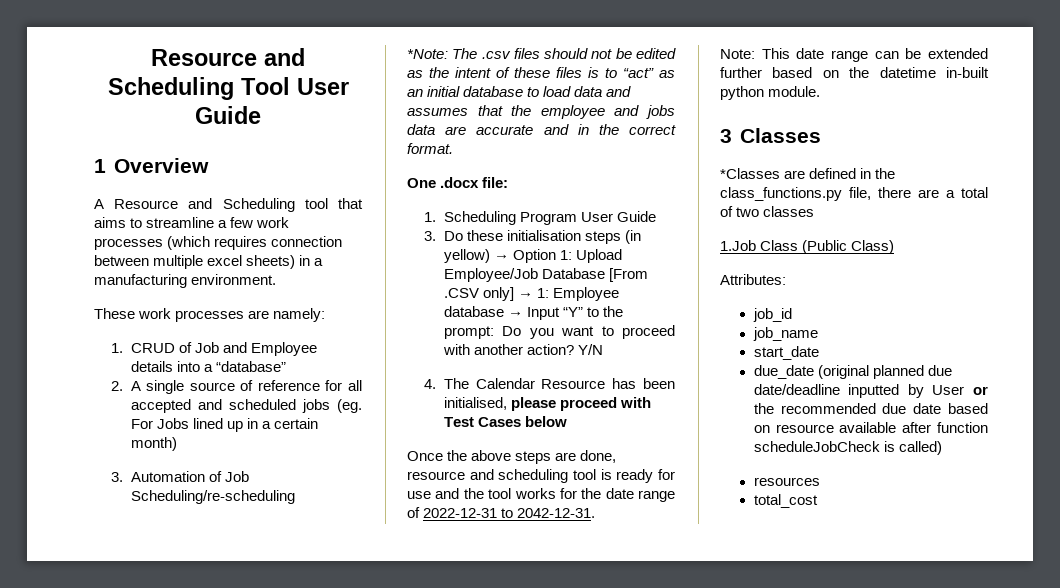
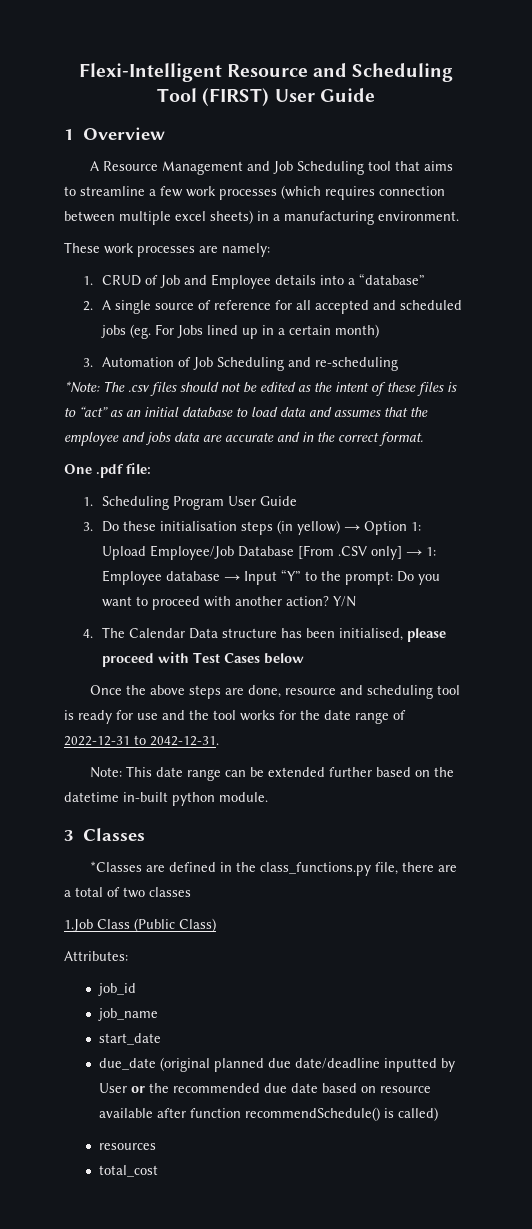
(151, 57) none -> [78,63,222,82] Flexi-Intelligent
(290, 86) none -> [202,88,270,106] (FIRST)
[188,198,213,209] and -> [162,161,294,175] Management and Job
[130,490,295,504] Scheduling/re-scheduling -> [217,357,399,371] Scheduling and re-scheduling
[440,177,480,188] .docx -> [96,464,124,478] .pdf
[541,379,606,389] Resource -> [189,628,278,639] Data structure
[753,441,880,452] scheduleJobCheck -> [245,1107,381,1121] recommendSchedule()

